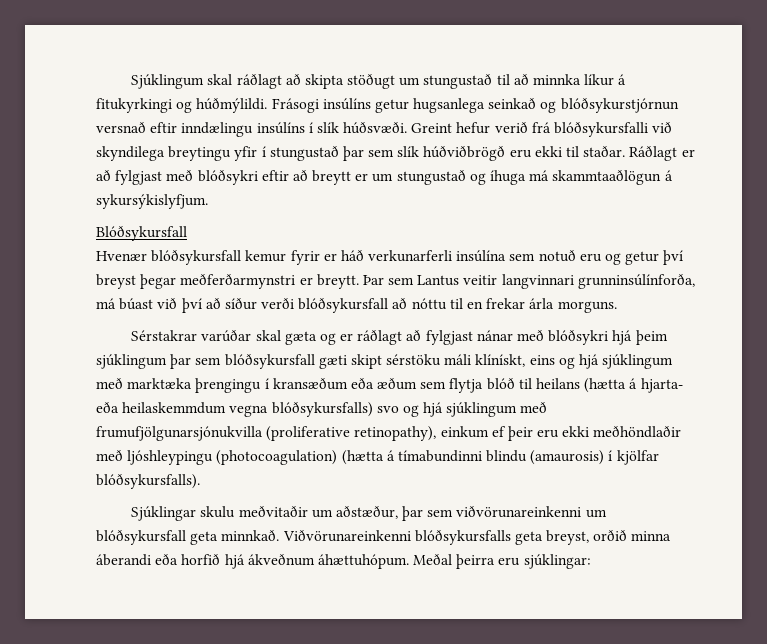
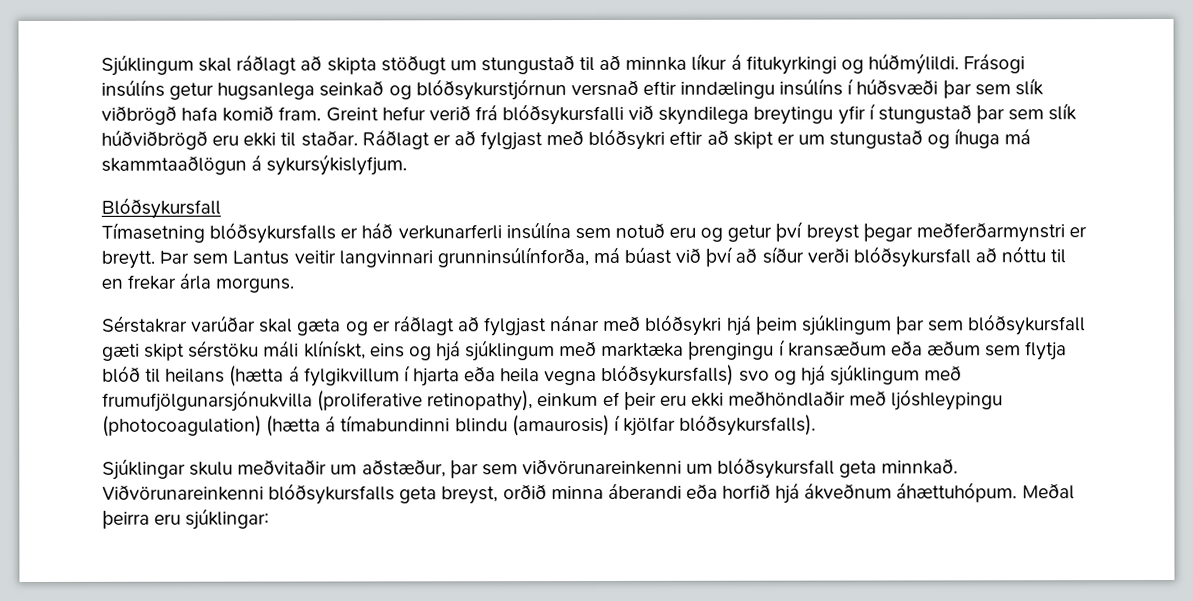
[316,122,408,134] slík húðsvæði. -> [856,78,1044,99] [101,105,322,125] húðsvæði þar sem slík viðbrögð hafa komið fram.
[312,170,352,185] breytt -> [732,131,774,149] skipt
[96,250,320,265] Hvenær blóðsykursfall kemur fyrir -> [101,222,337,244] Tímasetning blóðsykursfalls
[640,378,683,393] [96,402,227,414] hjarta- eða heilaskemmdum -> [303,365,541,387] fylgikvillum í hjarta eða heila

